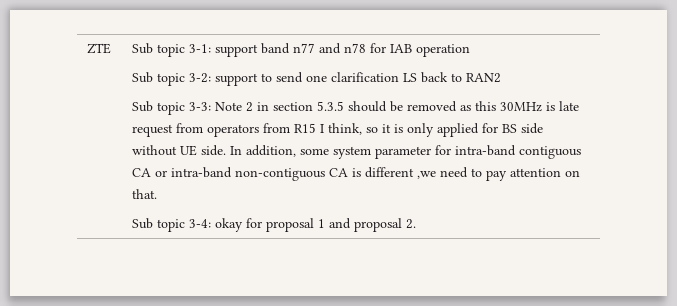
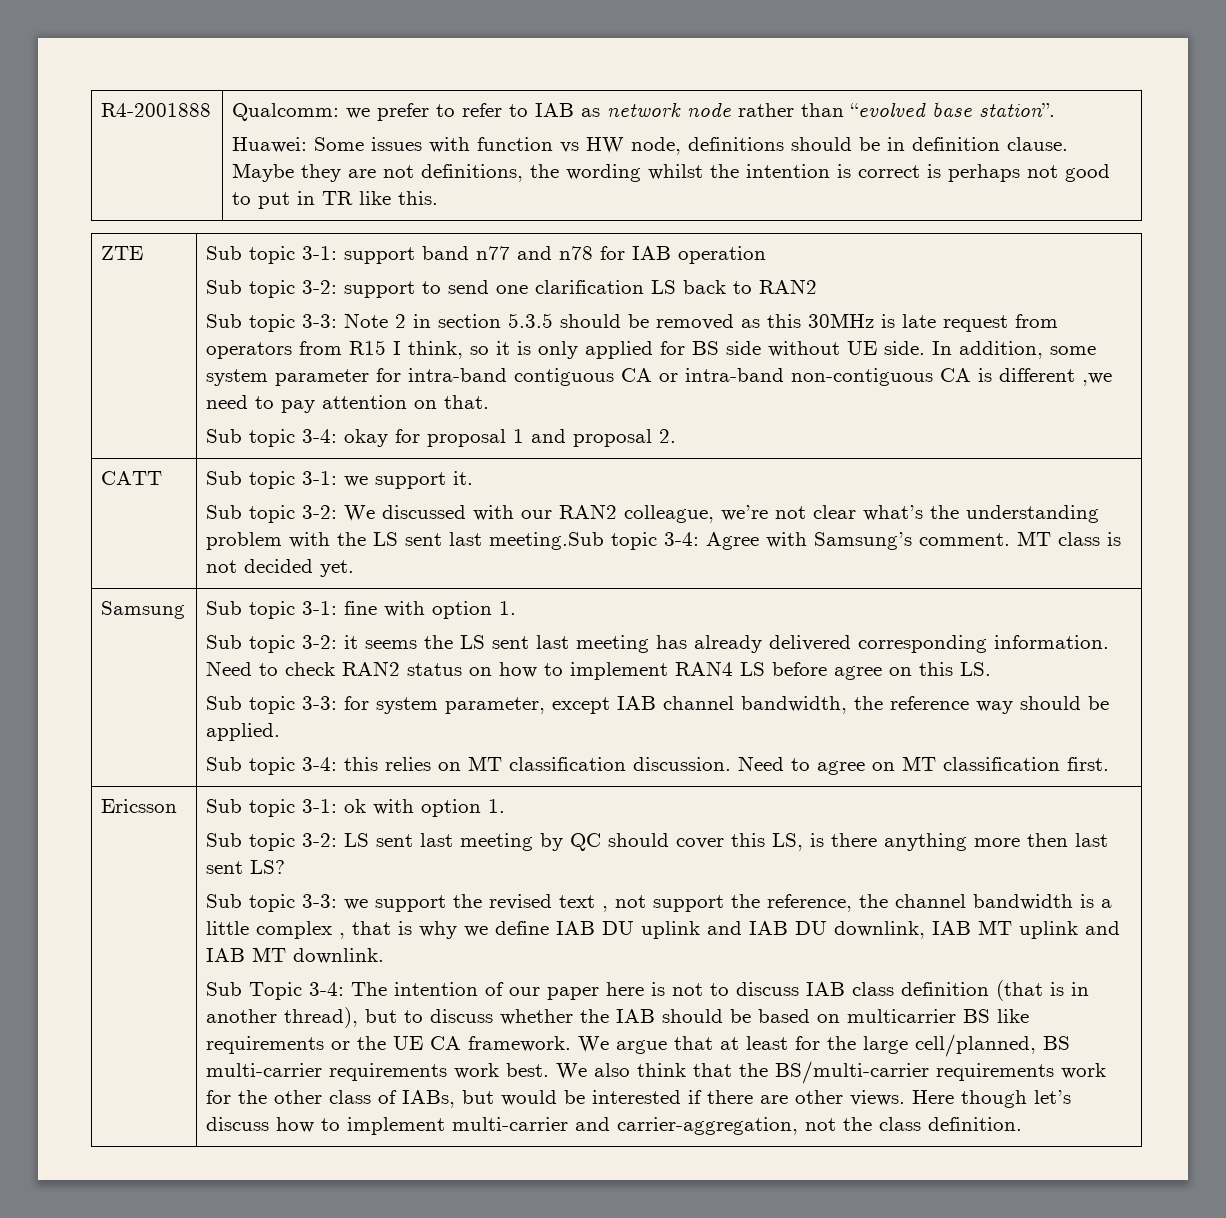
(87, 48) none -> [101,103,212,117] [232,101,1056,121] [232,137,1069,155] [232,163,1111,182] [232,191,439,209] R4-2001888 | Qualcomm: we prefer to refer to IAB as network node rather than “evolved base station”. // Huawei: Some issues with function vs HW node, definitions should be in definition clause. Maybe they are not definitions, the wording whilst the intention is correct is perhaps not good to put in TR like this. //
(417, 224) none -> [101,471,163,485] [206,471,474,489] [206,504,1100,523] [206,531,1122,550] [206,559,355,577] [101,601,186,619] [206,601,517,619] [206,635,1110,653] [206,661,992,680] [206,696,1110,714] [206,723,281,741] [206,756,1110,775] [101,799,178,813] [206,799,506,817] [206,833,1109,851] [206,860,286,874] [206,894,1113,912] [206,920,1121,939] [206,947,385,964] [206,980,1090,1001] [206,1007,1030,1028] [206,1034,1071,1057] [206,1061,1107,1084] [206,1090,1072,1108] [206,1117,1023,1135] // CATT | Sub topic 3-1: we support it. // Sub topic 3-2: We discussed with our RAN2 colleague, we’re not clear what’s the understanding problem with the LS sent last meeting.Sub topic 3-4: Agree with Samsung’s comment. MT class is not decided yet. // Samsung | Sub topic 3-1: fine with option 1. // Sub topic 3-2: it seems the LS sent last meeting has already delivered corresponding information. Need to check RAN2 status on how to implement RAN4 LS before agree on this LS. // Sub topic 3-3: for system parameter, except IAB channel bandwidth, the reference way should be applied. // Sub topic 3-4: this relies on MT classification discussion. Need to agree on MT classification first. // Ericsson | Sub topic 3-1: ok with option 1. // Sub topic 3-2: LS sent last meeting by QC should cover this LS, is there anything more then last sent LS? // Sub topic 3-3: we support the revised text , not support the reference, the channel bandwidth is a little complex , that is why we define IAB DU uplink and IAB DU downlink, IAB MT uplink and IAB MT downlink. // Sub Topic 3-4: The intention of our paper here is not to discuss IAB class definition (that is in another thread), but to discuss whether the IAB should be based on multicarrier BS like requirements or the UE CA framework. We argue that at least for the large cell/planned, BS multi-carrier requirements work best. We also think that the BS/multi-carrier requirements work for the other class of IABs, but would be interested if there are other views. Here though let’s discuss how to implement multi-carrier and carrier-aggregation, not the class definition.

